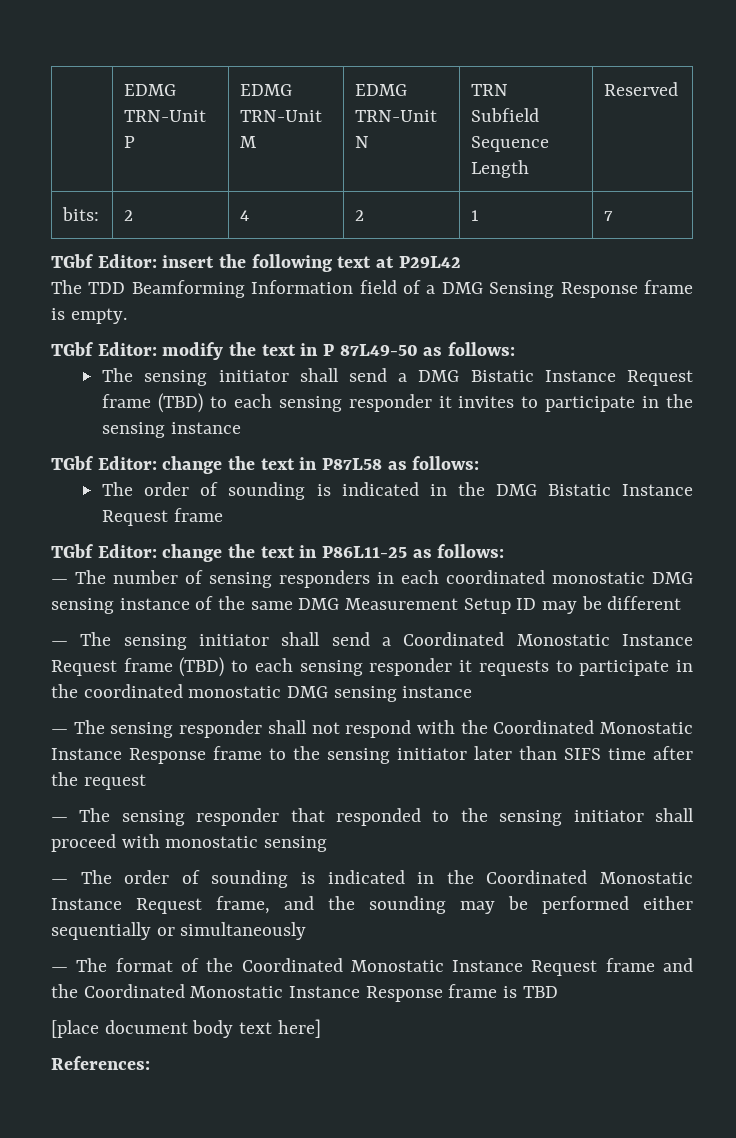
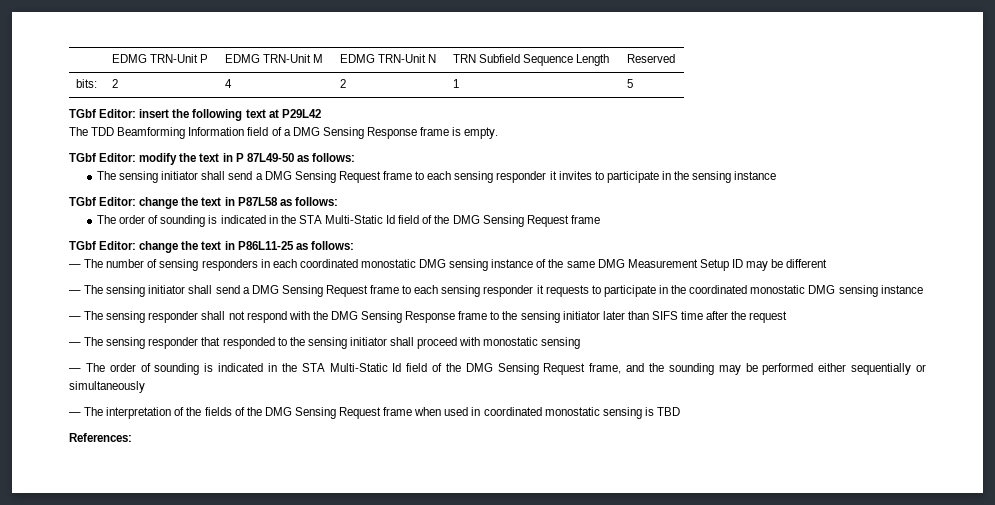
[604,211,614,221] 7 -> [627,79,634,88] 5
[470,370,693,386] [102,393,204,413] Bistatic Instance Request frame (TBD) -> [294,171,412,183] Sensing Request frame
[495,484,693,496] DMG Bistatic Instance -> [298,215,524,227] STA Multi-Static Id field of the DMG Sensing
[403,632,693,646] [51,657,225,677] Coordinated Monostatic Instance Request frame (TBD) -> [251,285,400,297] DMG Sensing Request frame
[493,720,693,734] [51,748,122,760] Coordinated Monostatic Instance -> [330,311,403,323] DMG Sensing
[486,870,694,884] [51,898,122,910] Coordinated Monostatic Instance -> [301,363,539,375] STA Multi-Static Id field of the DMG Sensing
[115,958,693,976] [51,984,558,1002] [51,1019,321,1038] format of the Coordinated Monostatic Instance Request frame and the Coordinated Monostatic Instance Response frame is TBD // [place document body text here] -> [106,407,680,419] interpretation of the fields of the DMG Sensing Request frame when used in coordinated monostatic sensing is TBD

